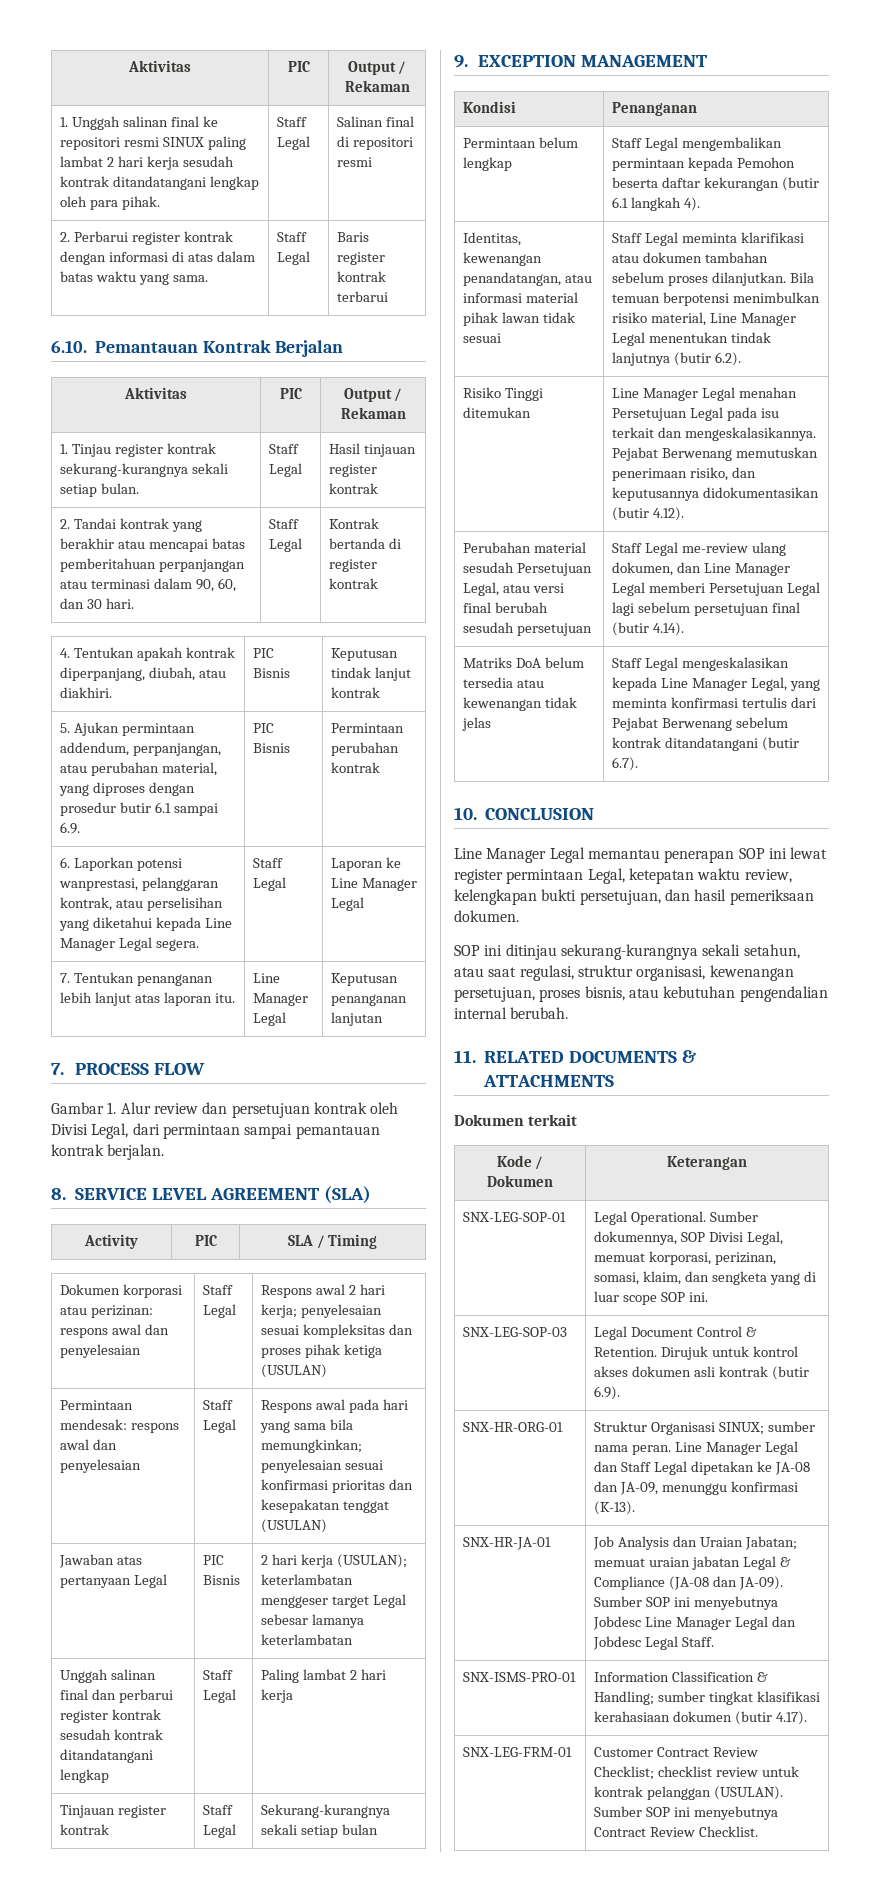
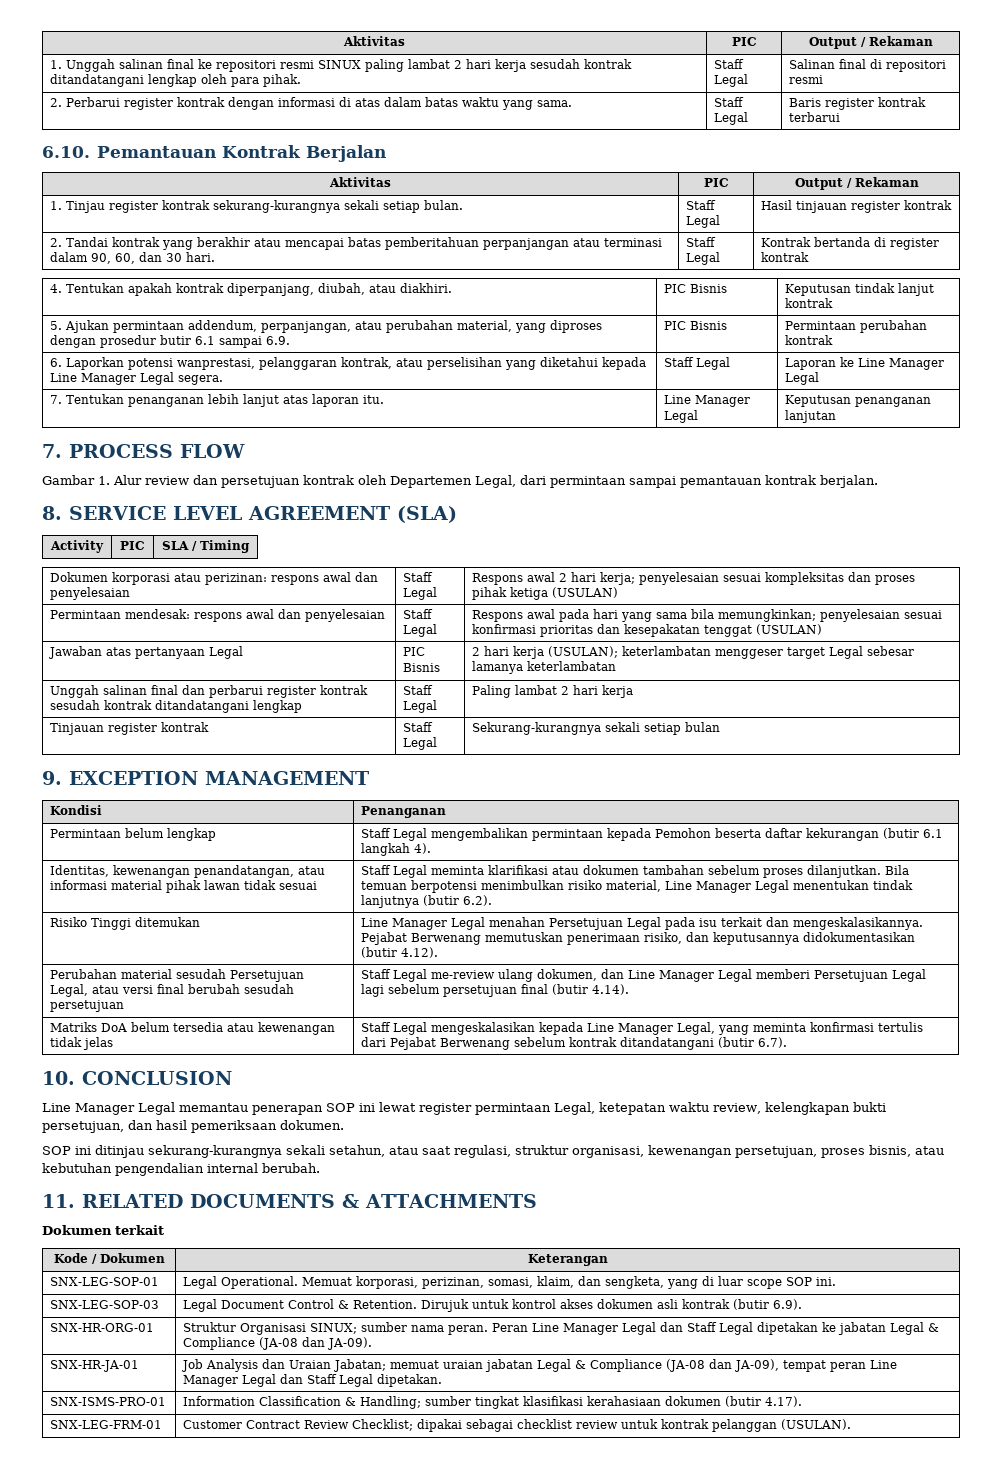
[51,1124,88,1135] Divisi -> [390,476,472,488] Departemen
[709,1211,758,1222] [593,1231,783,1245] [593,1253,645,1262] Sumber dokumennya, SOP Divisi Legal, memuat -> [302,1277,353,1286] Memuat
[711,1271,767,1285] sengketa -> [605,1276,665,1289] sengketa,
(671, 1450) none -> [492,1323,529,1332] Peran
[774,1462,810,1475] [593,1481,798,1495] [593,1501,635,1515] JA-08 dan JA-09, menunggu konfirmasi (K-13). -> [838,1322,940,1335] [183,1337,373,1350] jabatan Legal & Compliance (JA-08 dan JA-09).
[738,1576,783,1590] [593,1596,778,1610] [592,1616,796,1630] [592,1636,714,1650] JA-09). Sumber SOP ini menyebutnya Jobdesc Line Manager Legal dan Jobdesc Legal Staff. -> [734,1359,898,1372] [183,1374,443,1387] JA-09), tempat peran Line Manager Legal dan Staff Legal dipetakan.
(654, 1773) none -> [417,1419,514,1432] dipakai sebagai
[593,1806,778,1820] [593,1826,758,1837] Sumber SOP ini menyebutnya Contract Review Checklist. -> (852, 1424) none

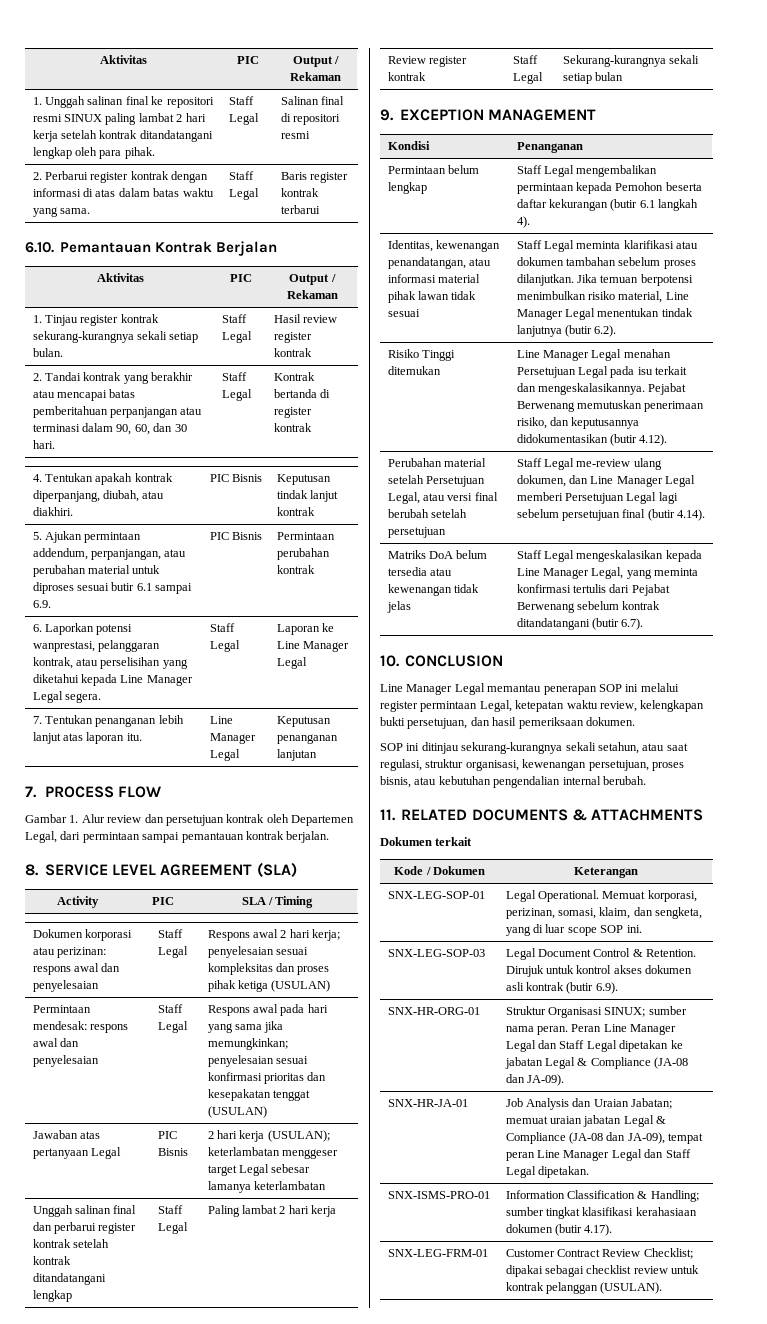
[530,59,581,69] sesudah -> [61,130,98,139] setelah
[796,201,848,213] tinjauan -> [303,315,338,323] review
[457,320,603,333] [50,335,157,348] material, yang diproses dengan prosedur -> [88,565,161,574] [32,582,110,594] material untuk diproses sesuai
[691,609,715,619] bila -> [264,1021,284,1033] jika
[50,700,101,710] sesudah -> [73,1239,110,1248] setelah
[50,723,105,735] Tinjauan -> [387,56,426,64] Review
[885,865,910,875] Bila -> [577,274,598,283] Jika
[176,969,227,979] sesudah -> [387,475,424,484] setelah
[244,984,295,994] sesudah -> [431,509,468,518] setelah
[379,1102,416,1112] lewat -> [640,683,679,692] melalui

